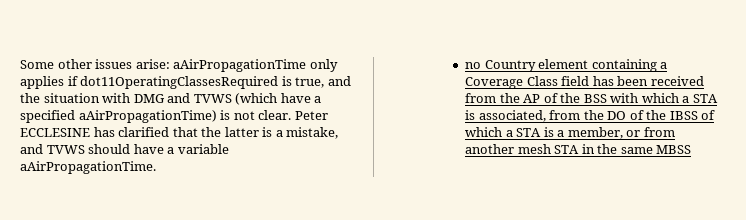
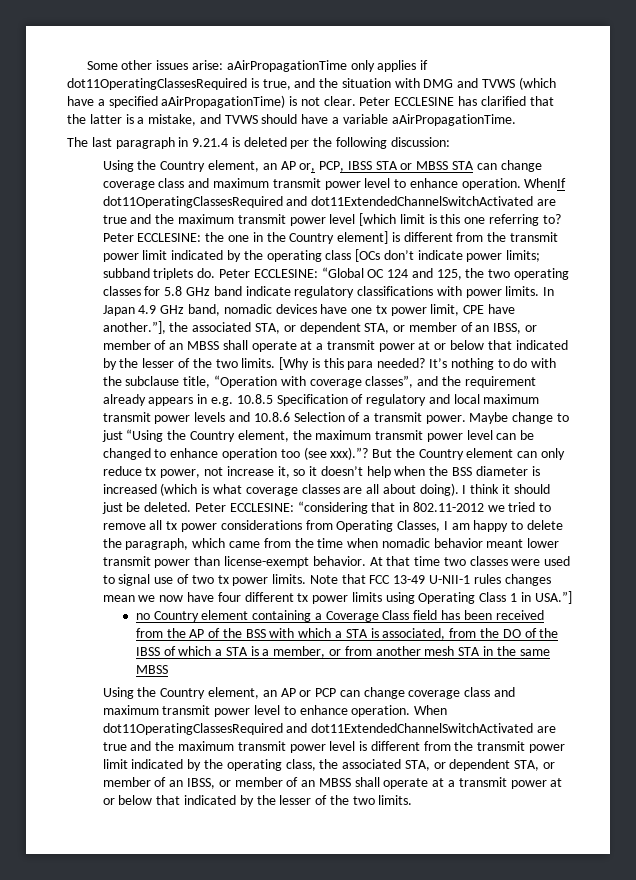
(156, 167) none -> [67,137,450,149] [102,160,542,172] [102,178,567,190] [102,196,556,208] [102,213,561,226] [102,231,558,244] [102,249,541,262] [102,267,569,280] [102,286,555,298] [102,304,515,316] [102,321,537,334] [102,340,568,352] [102,357,557,370] [102,375,536,388] [102,394,540,406] [102,412,569,424] [101,429,535,442] [102,447,565,460] [102,466,540,478] [102,483,550,496] [101,501,552,514] [102,520,563,532] [102,538,560,550] [102,556,571,568] [102,574,551,586] [102,591,572,604] // The last paragraph in 9.21.4 is deleted per the following discussion: // Using the Country element, an AP or, PCP, IBSS STA or MBSS STA can change coverage class and maximum transmit power level to enhance operation. WhenIf dot11OperatingClassesRequired and dot11ExtendedChannelSwitchActivated are true and the maximum transmit power level [which limit is this one referring to? Peter ECCLESINE: the one in the Country element] is different from the transmit power limit indicated by the operating class [OCs don’t indicate power limits; subband triplets do. Peter ECCLESINE: “Global OC 124 and 125, the two operating classes for 5.8 GHz band indicate regulatory classifications with power limits. In Japan 4.9 GHz band, nomadic devices have one tx power limit, CPE have another.”], the associated STA, or dependent STA, or member of an IBSS, or member of an MBSS shall operate at a transmit power at or below that indicated by the lesser of the two limits. [Why is this para needed? It’s nothing to do with the subclause title, “Operation with coverage classes”, and the requirement already appears in e.g. 10.8.5 Specification of regulatory and local maximum transmit power levels and 10.8.6 Selection of a transmit power. Maybe change to just “Using the Country element, the maximum transmit power level can be changed to enhance operation too (see xxx).”? But the Country element can only reduce tx power, not increase it, so it doesn’t help when the BSS diameter is increased (which is what coverage classes are all about doing). I think it should just be deleted. Peter ECCLESINE: “considering that in 802.11-2012 we tried to remove all tx power considerations from Operating Classes, I am happy to delete the paragraph, which came from the time when nomadic behavior meant lower transmit power than license-exempt behavior. At that time two classes were used to signal use of two tx power limits. Note that FCC 13-49 U-NII-1 rules changes mean we now have four different tx power limits using Operating Class 1 in USA.”]
(692, 149) none -> [102,687,515,699] [102,705,448,717] [102,723,556,735] [102,741,565,753] [102,759,555,771] [102,777,563,789] [102,795,413,807] // Using the Country element, an AP or PCP can change coverage class and maximum transmit power level to enhance operation. When dot11OperatingClassesRequired and dot11ExtendedChannelSwitchActivated are true and the maximum transmit power level is different from the transmit power limit indicated by the operating class, the associated STA, or dependent STA, or member of an IBSS, or member of an MBSS shall operate at a transmit power at or below that indicated by the lesser of the two limits.

